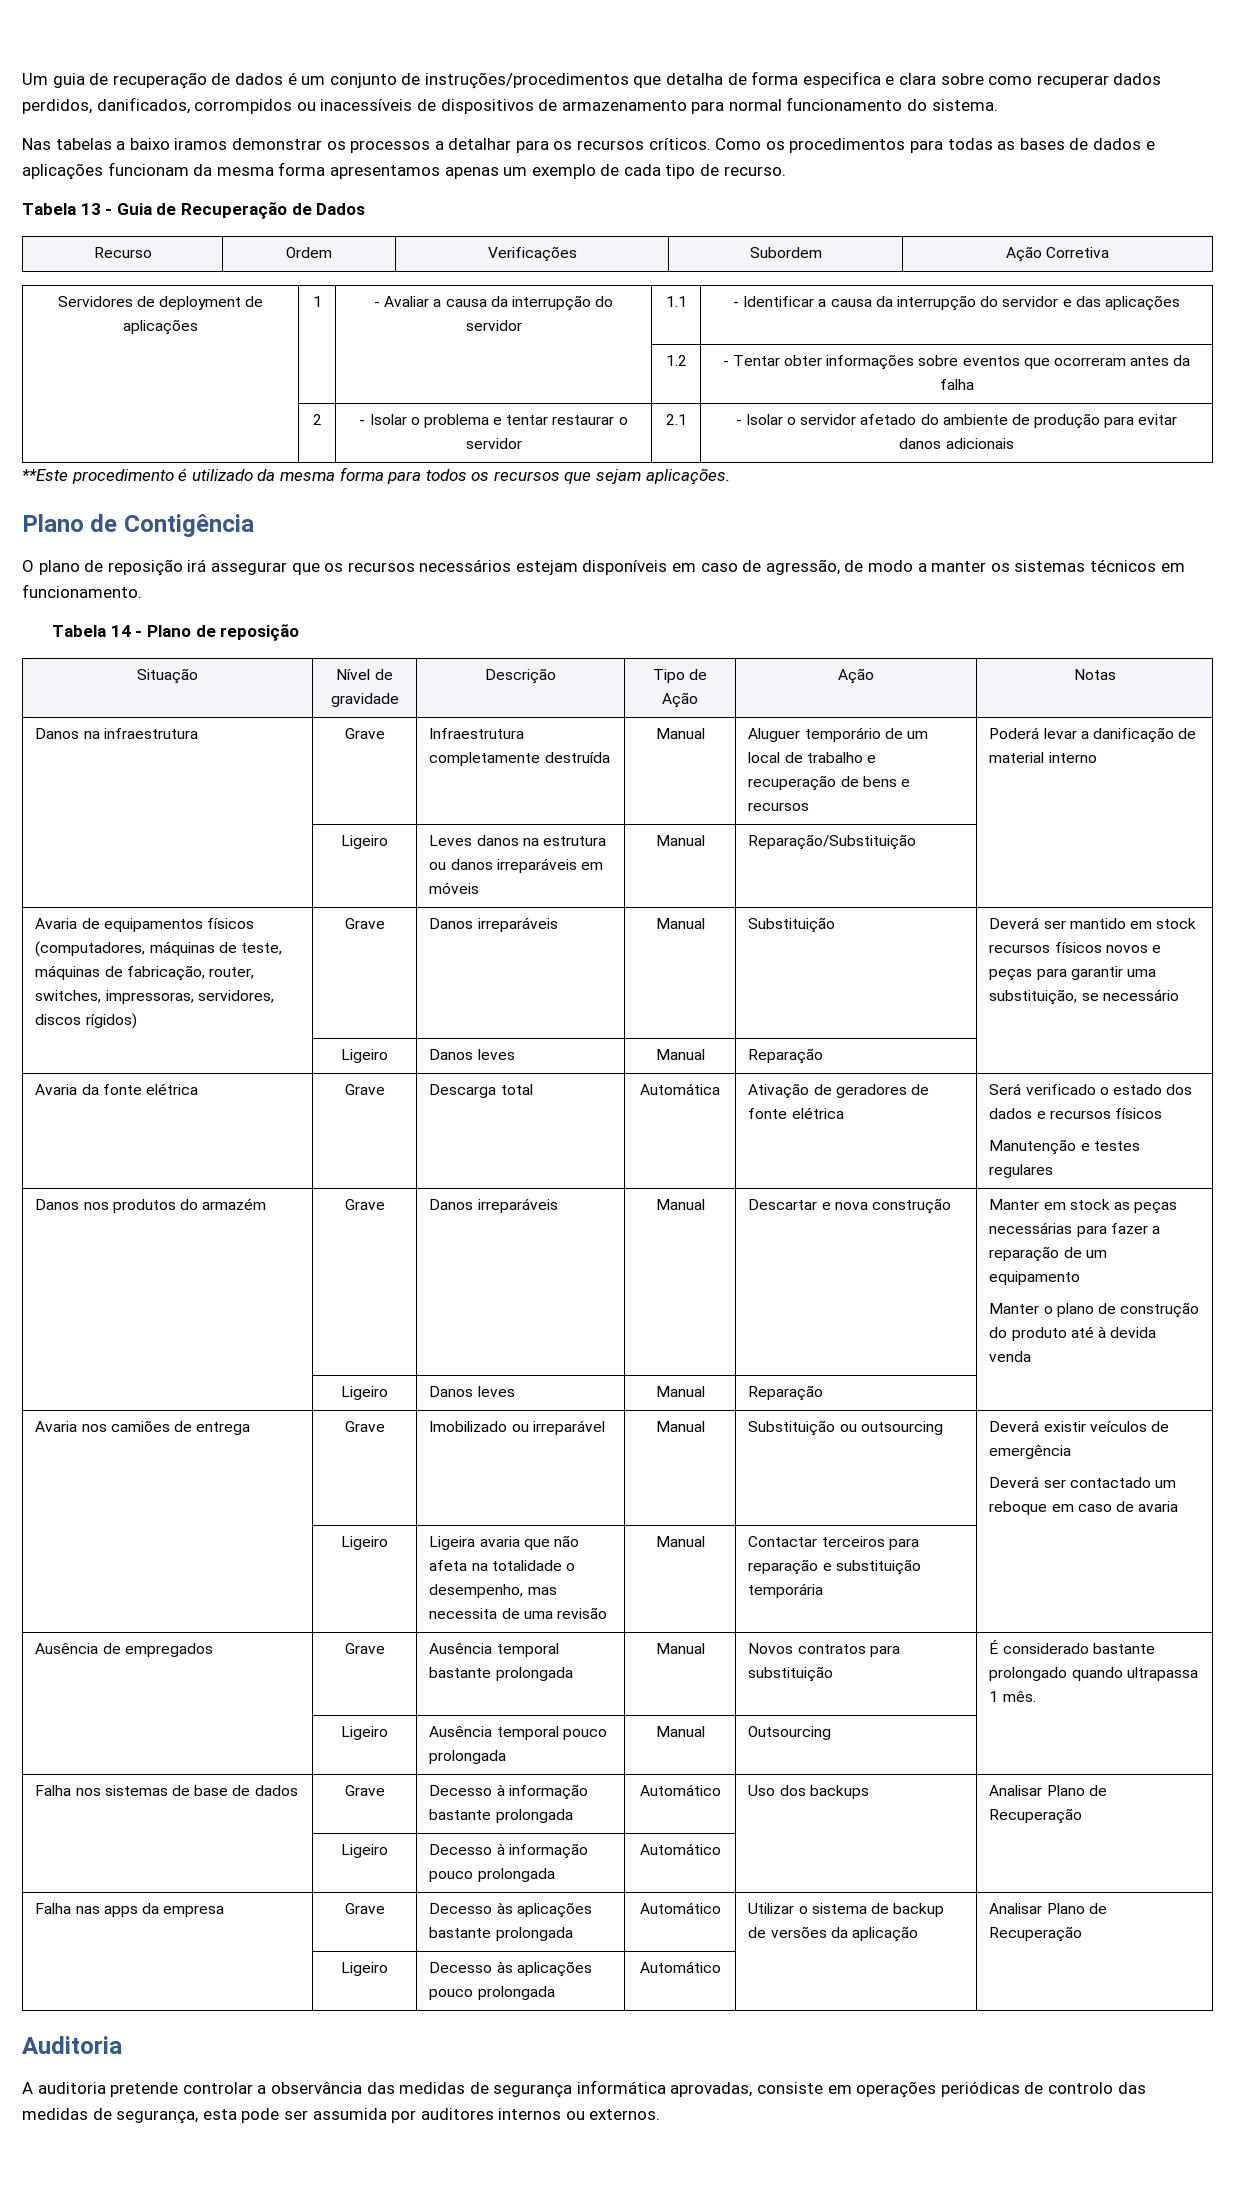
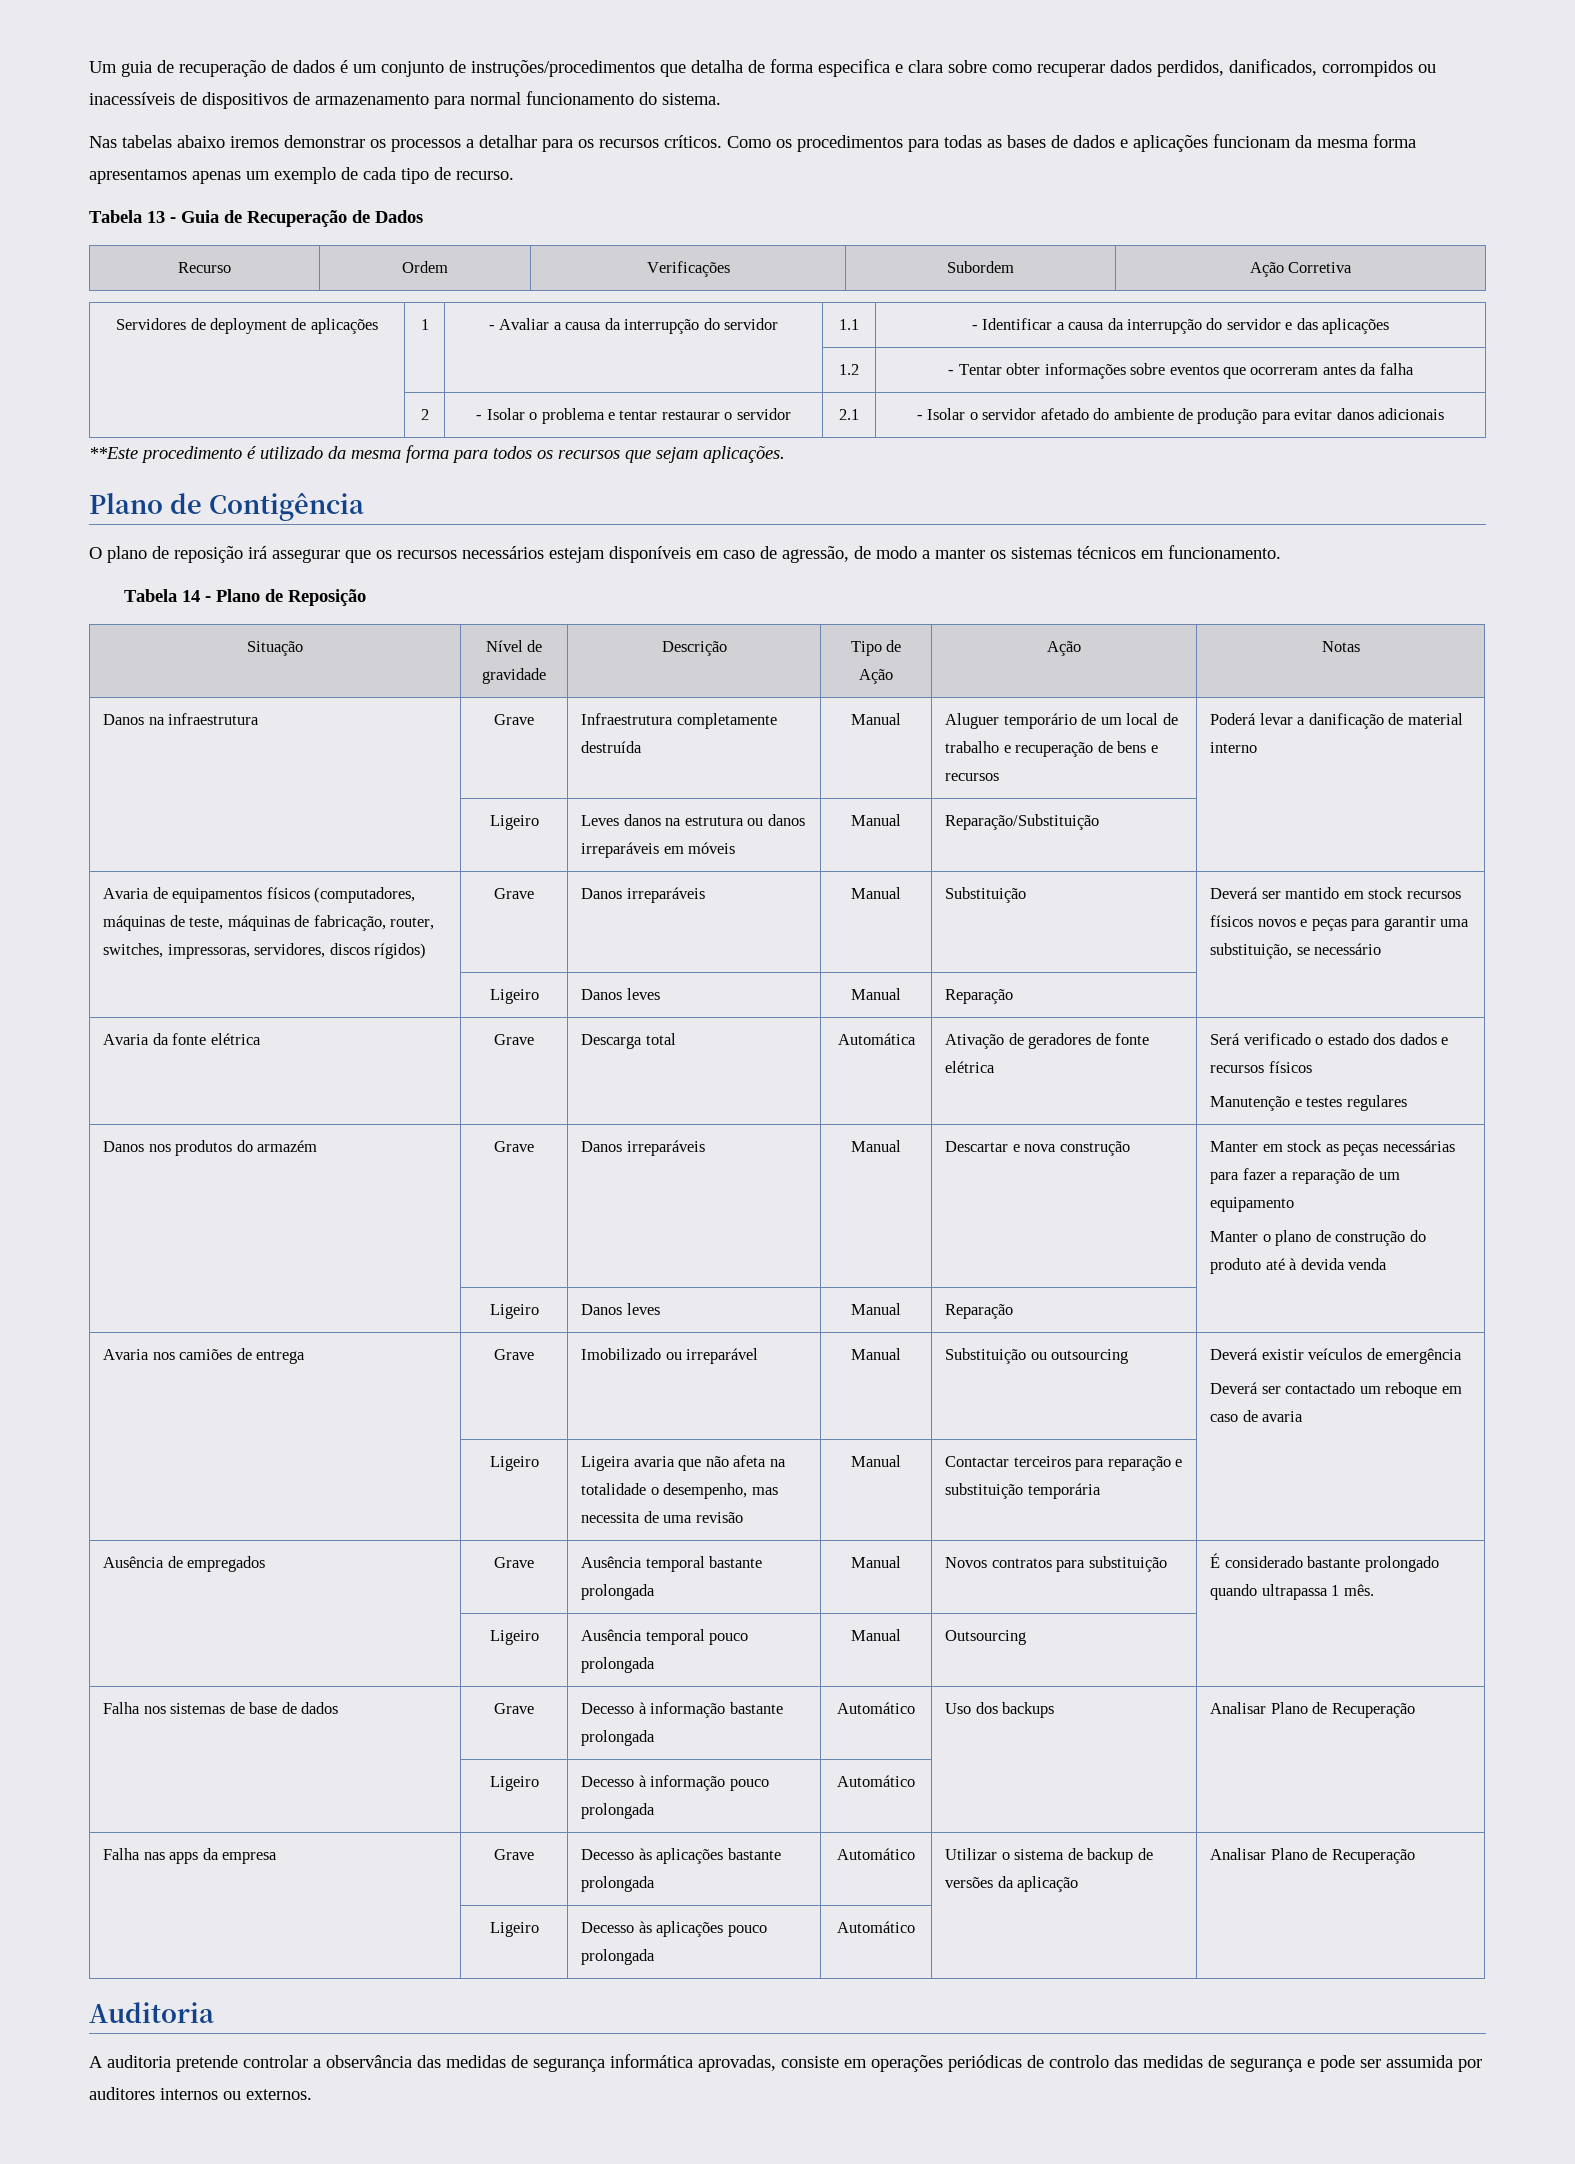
[116,138,228,150] a baixo iramos -> [177,135,279,148] abaixo iremos
[220,624,300,641] reposição -> [287,589,366,606] Reposição
[116,2109,237,2124] segurança, esta -> [1230,2058,1315,2072] segurança e

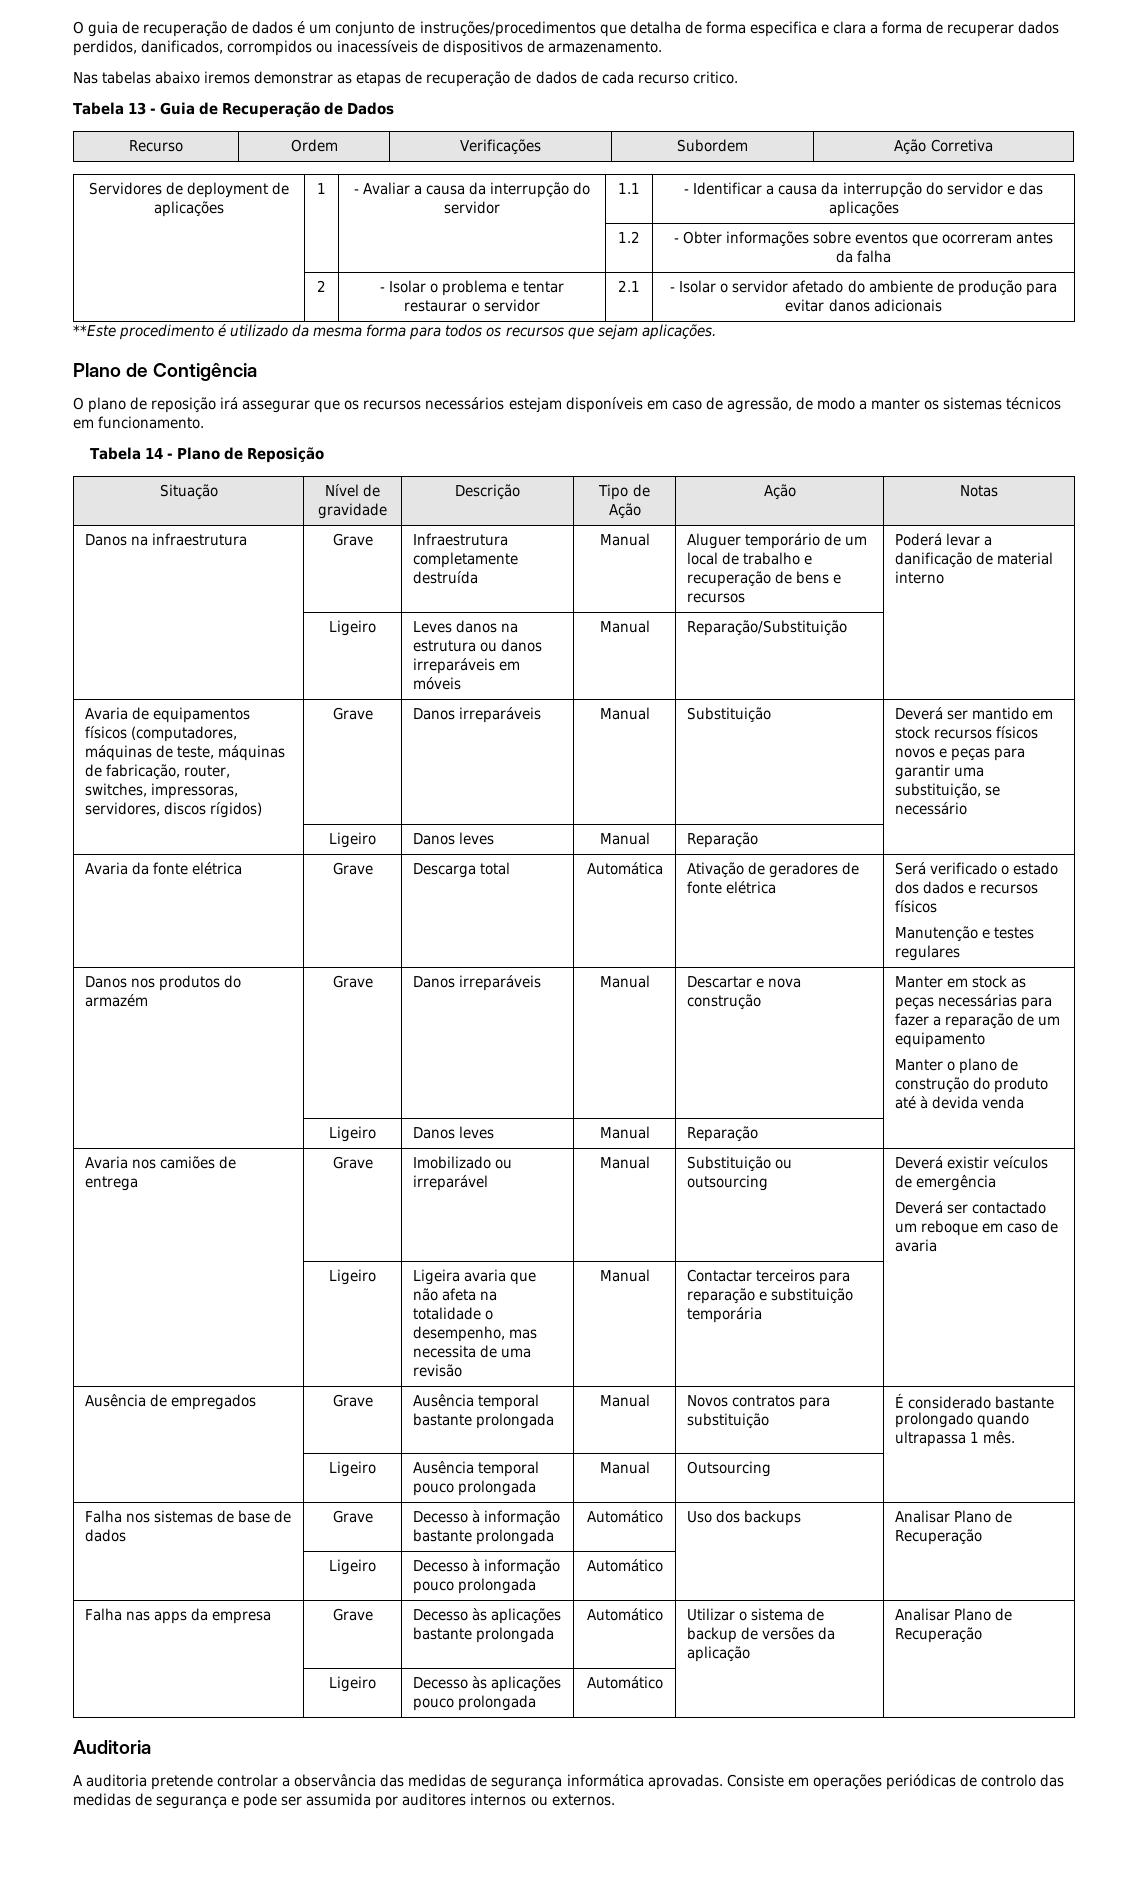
[89,61,117,73] Um -> [73,21,84,34] O
[948,60,1032,73] sobre como -> [869,21,943,34] a forma de
[315,91,721,109] armazenamento para normal funcionamento do sistema. -> [548,41,663,53] armazenamento.
[370,134,1416,152] [89,167,514,184] os processos a detalhar para os recursos críticos. Como os procedimentos para todas as bases de dados e aplicações funcionam da mesma forma apresentamos apenas um exemplo de cada tipo de recurso. -> [337,71,738,87] as etapas de recuperação de dados de cada recurso critico.
[958,363,1041,375] Tentar obter -> [682,231,722,244] Obter
[698,2055,839,2072] aprovadas, consiste -> [647,1774,784,1790] aprovadas. Consiste

